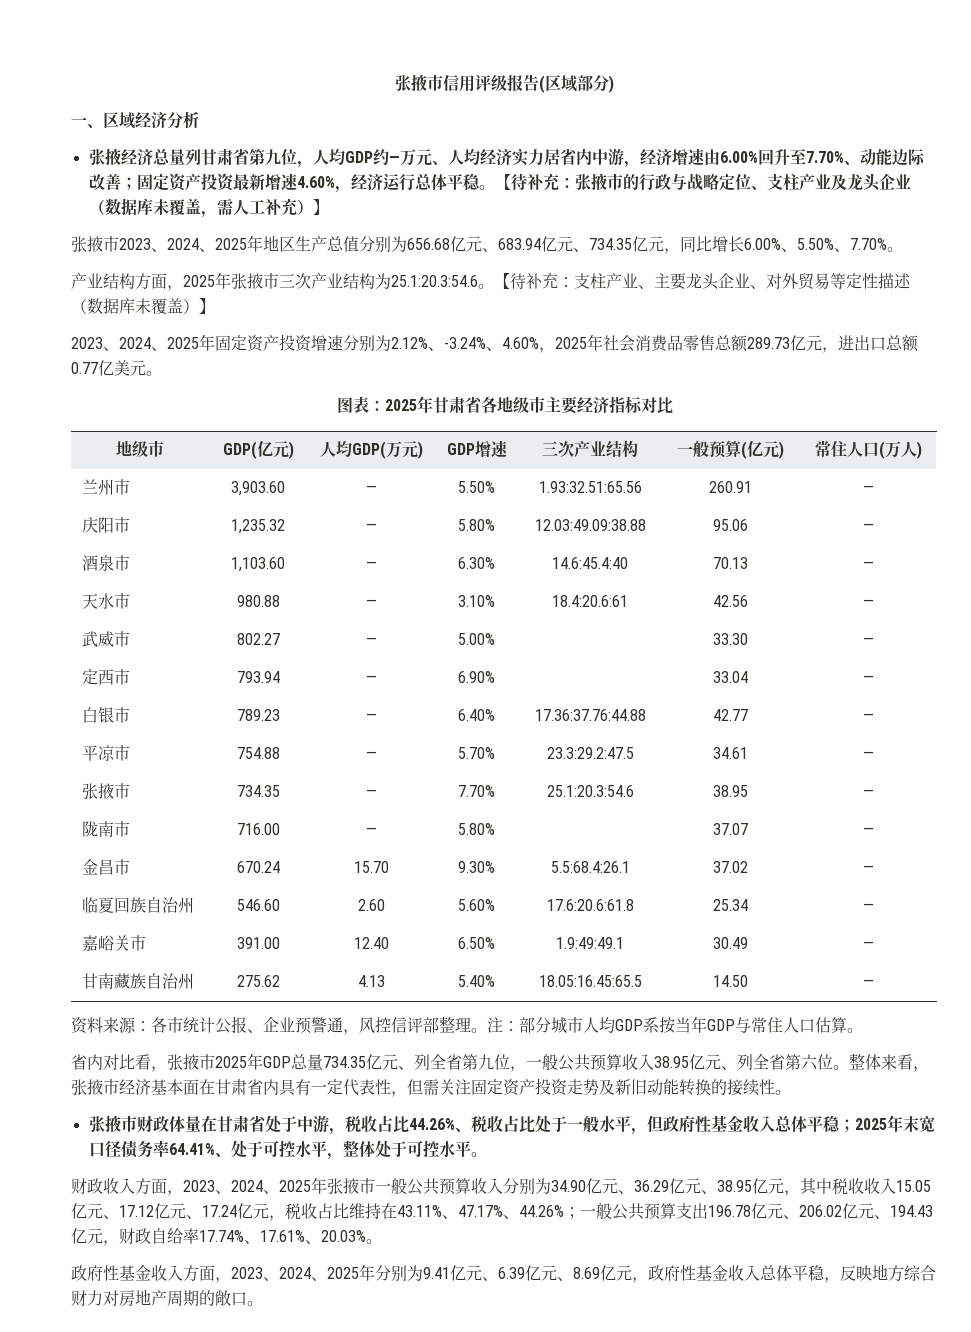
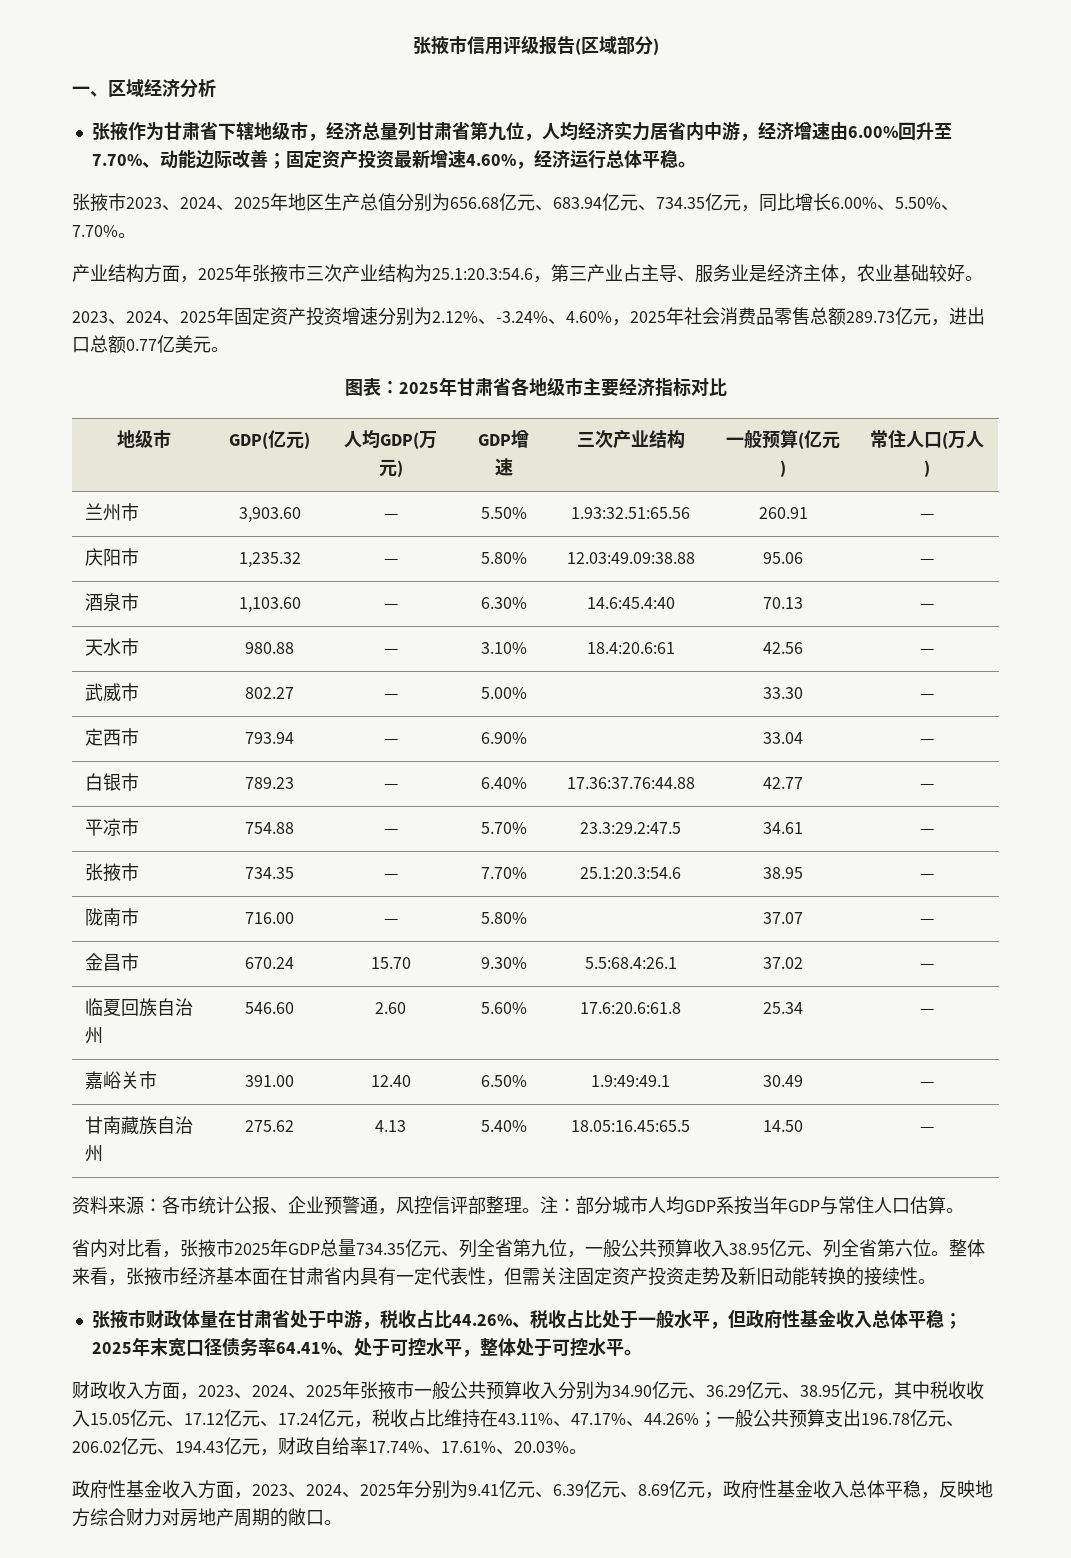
(121, 157) none -> [127,121,326,141] 作为甘肃省下辖地级市，
[344,149,480,166] GDP约—万元、人均 -> (578, 131) none
[494,173,911,191] [88,198,329,218] 【待补充：张掖市的行政与战略定位、支柱产业及龙头企业（数据库未覆盖，需人工补充）】 -> (696, 164) none
[478,273,911,290] [71,298,215,314] 。【待补充：支柱产业、主要龙头企业、对外贸易等定性描述（数据库未覆盖）】 -> [533,264,983,283] ，第三产业占主导、服务业是经济主体，农业基础较好。

